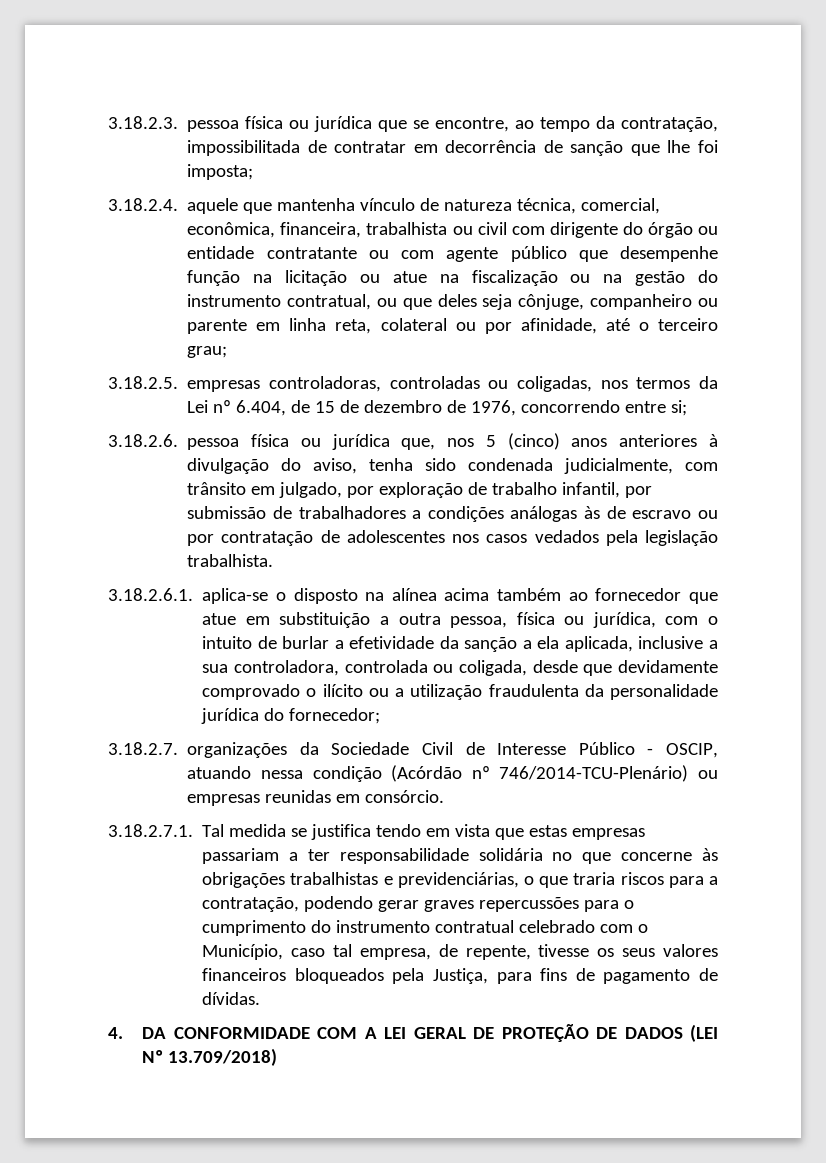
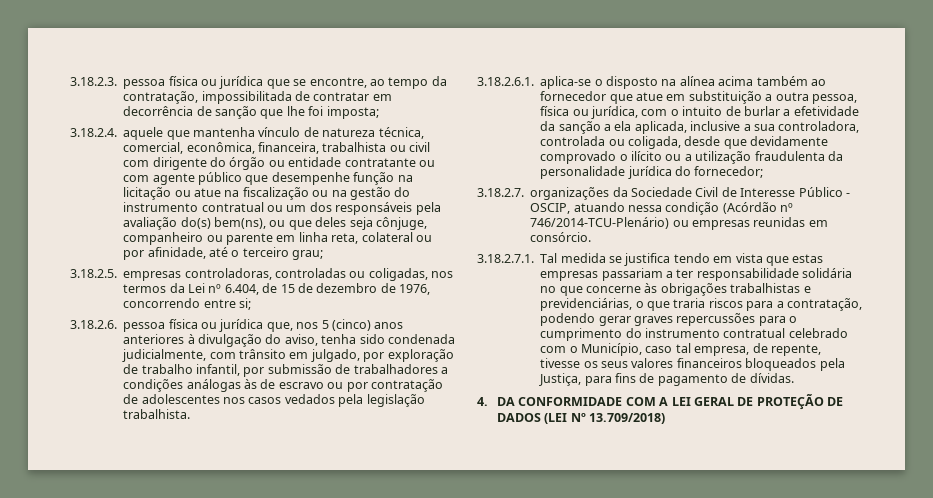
[287,294,372,310] contratual, -> [201,202,441,215] [123,217,266,230] contratual ou um dos responsáveis pela avaliação do(s) bem(ns),

